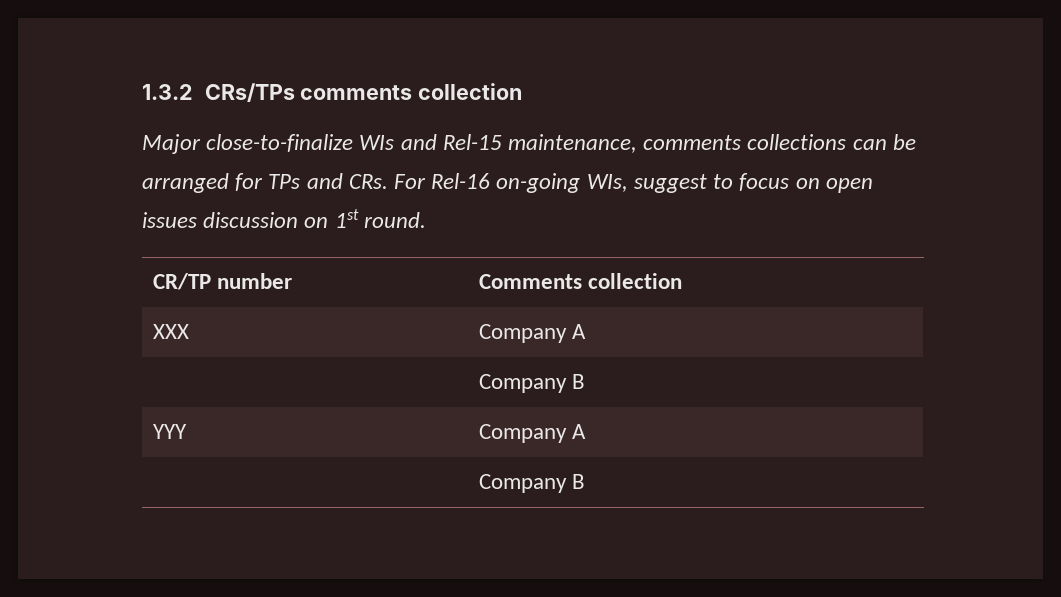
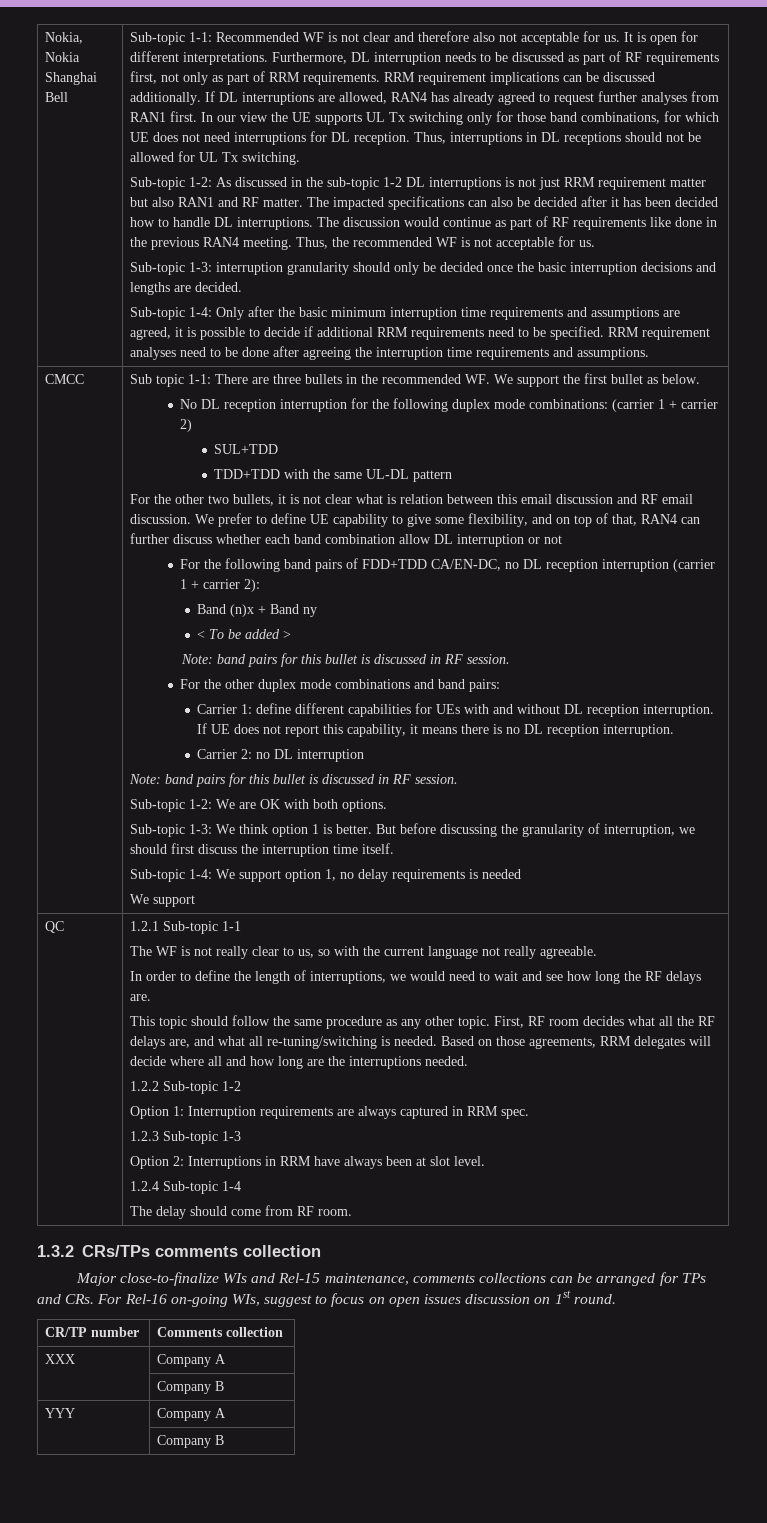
(142, 92) none -> [45,32,84,44] [45,52,81,62] [45,72,98,85] [45,92,69,102] [130,31,699,45] [130,51,720,65] [130,71,656,85] [130,91,720,105] [130,111,720,125] [130,131,702,145] [130,151,301,165] [130,177,707,190] [130,196,719,210] [130,216,718,230] [130,236,596,250] [130,262,717,275] [130,282,243,295] [130,306,681,320] [130,326,711,340] [130,346,650,360] [45,374,85,384] [130,373,701,387] [180,398,719,412] [180,419,193,432] [214,444,279,454] [214,469,453,482] [130,494,694,506] [130,513,701,527] [130,533,563,547] [180,558,716,572] [180,579,261,592] [197,604,318,617] [197,629,292,639] [180,653,510,667] [180,679,501,692] [197,703,715,717] [197,723,675,737] [197,749,365,762] [129,773,459,787] [130,799,388,812] [130,823,696,837] [130,843,395,857] [130,869,522,882] [130,894,196,907] [45,921,65,933] [130,921,242,934] [130,946,598,959] [130,970,702,984] [130,994,152,1001] [130,1015,716,1029] [130,1036,712,1049] [130,1056,469,1069] [130,1081,242,1094] [130,1106,530,1119] [130,1131,242,1144] [130,1156,486,1169] [130,1181,242,1194] [130,1205,353,1219] Nokia, Nokia Shanghai Bell | Sub-topic 1-1: Recommended WF is not clear and therefore also not acceptable for us. It is open for different interpretations. Furthermore, DL interruption needs to be discussed as part of RF requirements first, not only as part of RRM requirements. RRM requirement implications can be discussed additionally. If DL interruptions are allowed, RAN4 has already agreed to request further analyses from RAN1 first. In our view the UE supports UL Tx switching only for those band combinations, for which UE does not need interruptions for DL reception. Thus, interruptions in DL receptions should not be allowed for UL Tx switching. // Sub-topic 1-2: As discussed in the sub-topic 1-2 DL interruptions is not just RRM requirement matter but also RAN1 and RF matter. The impacted specifications can also be decided after it has been decided how to handle DL interruptions. The discussion would continue as part of RF requirements like done in the previous RAN4 meeting. Thus, the recommended WF is not acceptable for us. // Sub-topic 1-3: interruption granularity should only be decided once the basic interruption decisions and lengths are decided. // Sub-topic 1-4: Only after the basic minimum interruption time requirements and assumptions are agreed, it is possible to decide if additional RRM requirements need to be specified. RRM requirement analyses need to be done after agreeing the interruption time requirements and assumptions. // CMCC | Sub topic 1-1: There are three bullets in the recommended WF. We support the first bullet as below. // No DL reception interruption for the following duplex mode combinations: (carrier 1 + carrier 2) // SUL+TDD // TDD+TDD with the same UL-DL pattern // For the other two bullets, it is not clear what is relation between this email discussion and RF email discussion. We prefer to define UE capability to give some flexibility, and on top of that, RAN4 can further discuss whether each band combination allow DL interruption or not // For the following band pairs of FDD+TDD CA/EN-DC, no DL reception interruption (carrier 1 + carrier 2): // Band (n)x + Band ny // < To be added > // Note: band pairs for this bullet is discussed in RF session. // For the other duplex mode combinations and band pairs: // Carrier 1: define different capabilities for UEs with and without DL reception interruption. If UE does not report this capability, it means there is no DL reception interruption. // Carrier 2: no DL interruption // Note: band pairs for this bullet is discussed in RF session. // Sub-topic 1-2: We are OK with both options. // Sub-topic 1-3: We think option 1 is better. But before discussing the granularity of interruption, we should first discuss the interruption time itself. // Sub-topic 1-4: We support option 1, no delay requirements is needed // We support // QC | 1.2.1 Sub-topic 1-1 // The WF is not really clear to us, so with the current language not really agreeable. // In order to define the length of interruptions, we would need to wait and see how long the RF delays are. // This topic should follow the same procedure as any other topic. First, RF room decides what all the RF delays are, and what all re-tuning/switching is needed. Based on those agreements, RRM delegates will decide where all and how long are the interruptions needed. // 1.2.2 Sub-topic 1-2 // Option 1: Interruption requirements are always captured in RRM spec. // 1.2.3 Sub-topic 1-3 // Option 2: Interruptions in RRM have always been at slot level. // 1.2.4 Sub-topic 1-4 // The delay should come from RF room. //

